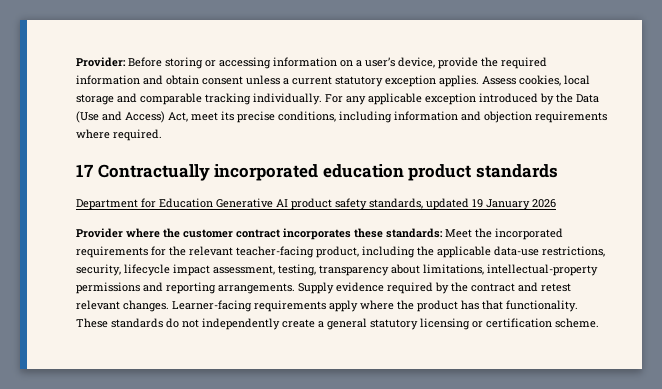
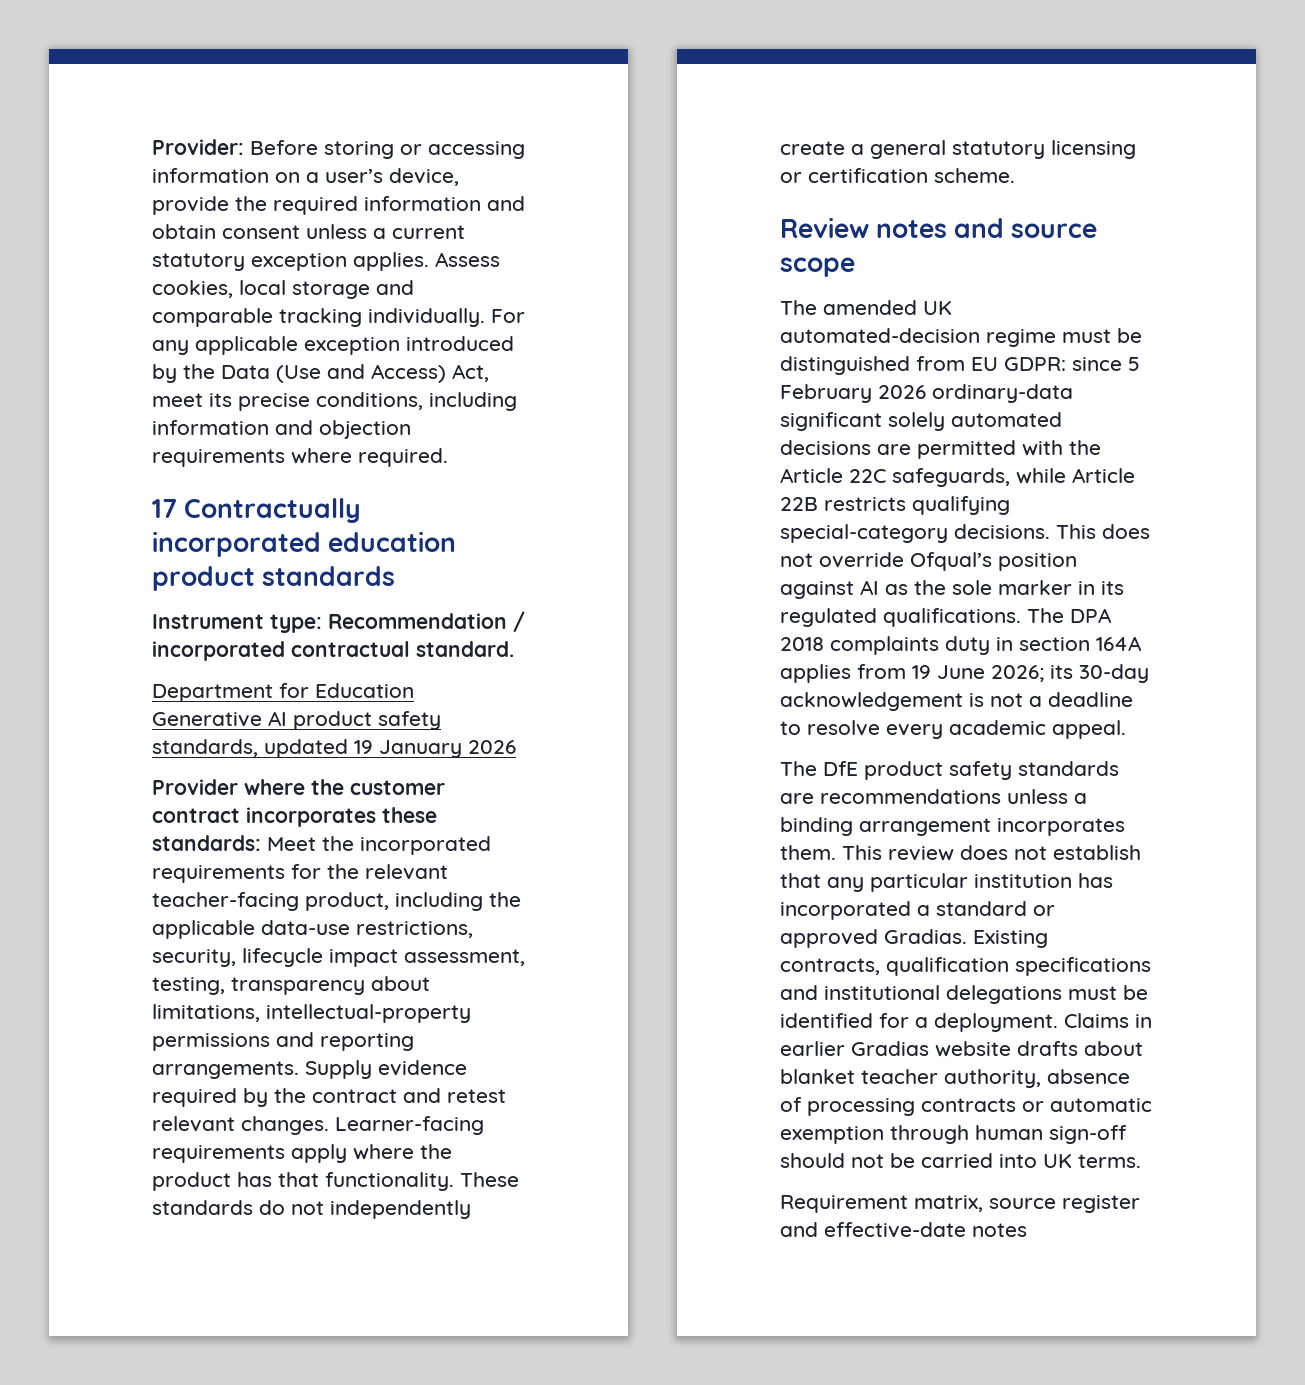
(558, 171) none -> [152,611,525,633] [152,641,514,661] // Instrument type: Recommendation / incorporated contractual standard.
(599, 323) none -> [780,217,1098,238] [780,257,855,277] [780,300,952,315] [780,328,1142,347] [780,356,1140,375] [780,384,1073,403] [780,412,1062,431] [780,440,1101,459] [780,468,1135,487] [780,496,1010,515] [780,524,1150,543] [780,552,1077,571] [780,580,1124,599] [780,608,1112,627] [780,636,1142,655] [780,664,1149,683] [780,692,1133,711] [780,720,1126,739] [780,761,1119,780] [780,789,1087,804] [780,817,1125,836] [780,845,1141,861] [780,873,1113,892] [780,901,1055,920] [780,929,1048,948] [780,957,1151,976] [780,985,1148,1004] [780,1013,1152,1032] [780,1041,1143,1057] [780,1069,1130,1088] [780,1097,1152,1116] [780,1125,1127,1144] [780,1153,1141,1168] [780,1195,1140,1213] [780,1222,1027,1238] // Review notes and source scope // The amended UK automated-decision regime must be distinguished from EU GDPR: since 5 February 2026 ordinary-data significant solely automated decisions are permitted with the Article 22C safeguards, while Article 22B restricts qualifying special-category decisions. This does not override Ofqual’s position against AI as the sole marker in its regulated qualifications. The DPA 2018 complaints duty in section 164A applies from 19 June 2026; its 30-day acknowledgement is not a deadline to resolve every academic appeal. // The DfE product safety standards are recommendations unless a binding arrangement incorporates them. This review does not establish that any particular institution has incorporated a standard or approved Gradias. Existing contracts, qualification specifications and institutional delegations must be identified for a deployment. Claims in earlier Gradias website drafts about blanket teacher authority, absence of processing contracts or automatic exemption through human sign-off should not be carried into UK terms. // Requirement matrix, source register and effective-date notes

